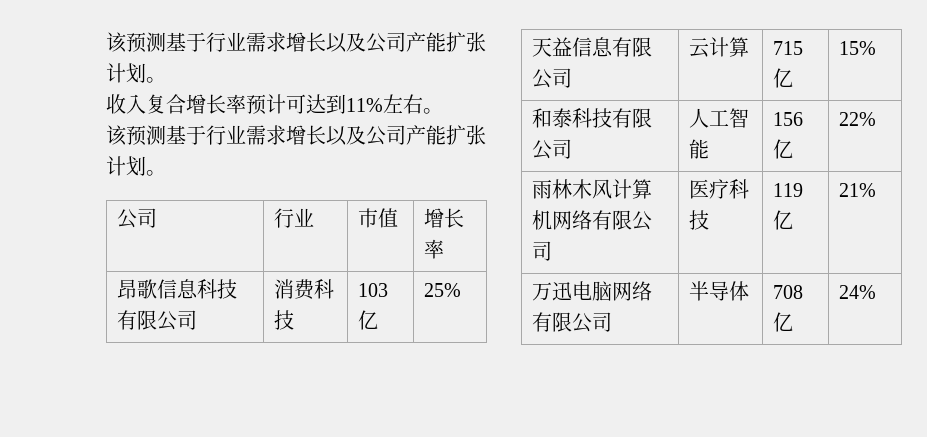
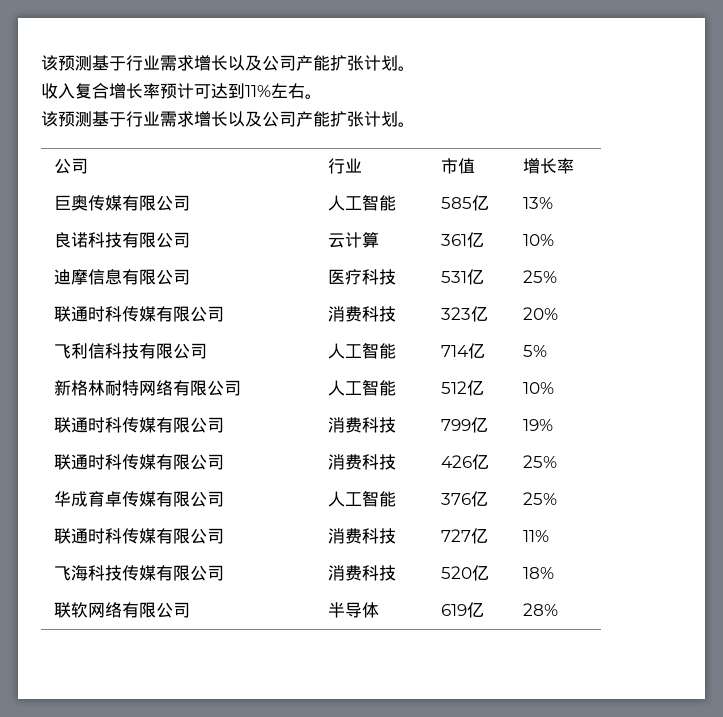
[116,279,237,299] [116,310,197,331] [273,279,334,300] [273,310,294,330] [357,283,388,297] [357,310,378,330] [423,283,461,297] [531,37,652,57] [531,68,572,89] [688,37,749,58] [772,41,803,55] [772,68,793,88] [838,41,876,55] [531,108,572,128] 昂歌信息科技有限公司 | 消费科技 | 103亿 | 25% // 天益信息有限公司 | 云计算 | 715亿 | 15% // 和泰 -> [54,195,191,211] [328,194,397,211] [441,195,490,211] [523,197,554,209] [54,232,191,248] [328,232,380,248] [441,232,485,248] [523,234,555,246] [54,269,191,285] [328,269,397,285] [441,269,485,285] [523,270,558,283] [54,306,225,322] [328,306,397,322] [441,306,489,322] [523,307,559,320] [54,343,106,359] 巨奥传媒有限公司 | 人工智能 | 585亿 | 13% // 良诺科技有限公司 | 云计算 | 361亿 | 10% // 迪摩信息有限公司 | 医疗科技 | 531亿 | 25% // 联通时科传媒有限公司 | 消费科技 | 323亿 | 20% // 飞利信
[772,112,803,126] [772,139,793,159] [838,112,876,126] [531,179,652,199] [531,210,652,231] [531,241,552,261] [688,179,749,199] [688,210,709,230] [772,183,803,197] [772,210,793,230] [838,183,876,197] [531,281,612,301] 156亿 | 22% // 雨林木风计算机网络有限公司 | 医疗科技 | 119亿 | 21% // 万迅电脑 -> [441,343,486,359] [523,345,548,357] [54,380,242,396] [328,379,397,396] [441,380,485,396] [523,382,555,394] [54,417,225,433] [328,417,397,433] [441,417,489,433] [523,419,554,431] [54,454,225,470] [328,454,397,470] [441,454,490,470] [523,455,558,468] [54,491,225,507] [328,490,397,507] [441,491,489,507] [523,492,558,505] [54,528,225,544] [328,528,397,544] [441,528,489,544] [523,530,550,542] [54,565,225,581] [328,565,397,581] [441,565,490,581] [523,567,555,579] [54,602,89,618] 714亿 | 5% // 新格林耐特网络有限公司 | 人工智能 | 512亿 | 10% // 联通时科传媒有限公司 | 消费科技 | 799亿 | 19% // 联通时科传媒有限公司 | 消费科技 | 426亿 | 25% // 华成育卓传媒有限公司 | 人工智能 | 376亿 | 25% // 联通时科传媒有限公司 | 消费科技 | 727亿 | 11% // 飞海科技传媒有限公司 | 消费科技 | 520亿 | 18% // 联软
[772,285,803,299] [772,312,793,332] [838,285,876,299] 708亿 | 24% -> [441,602,485,618] [523,603,559,616] 619亿 | 28%

